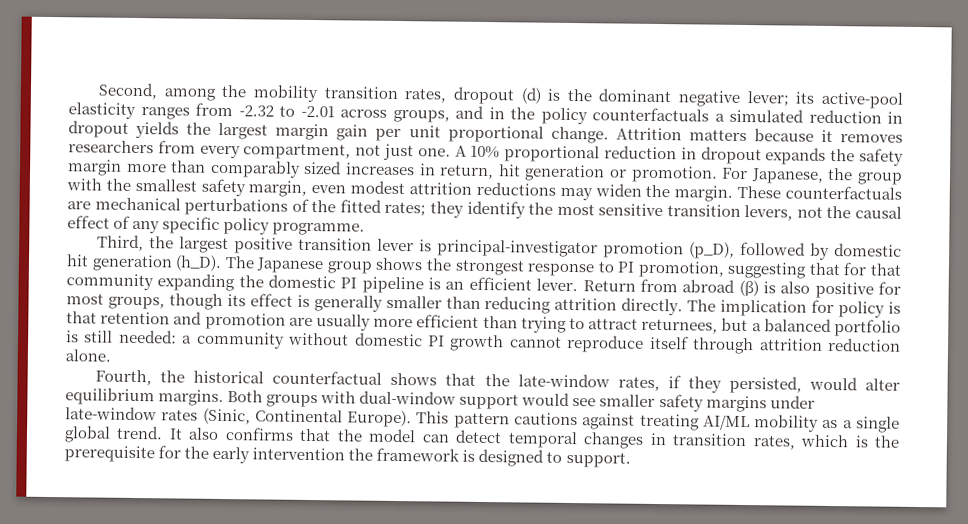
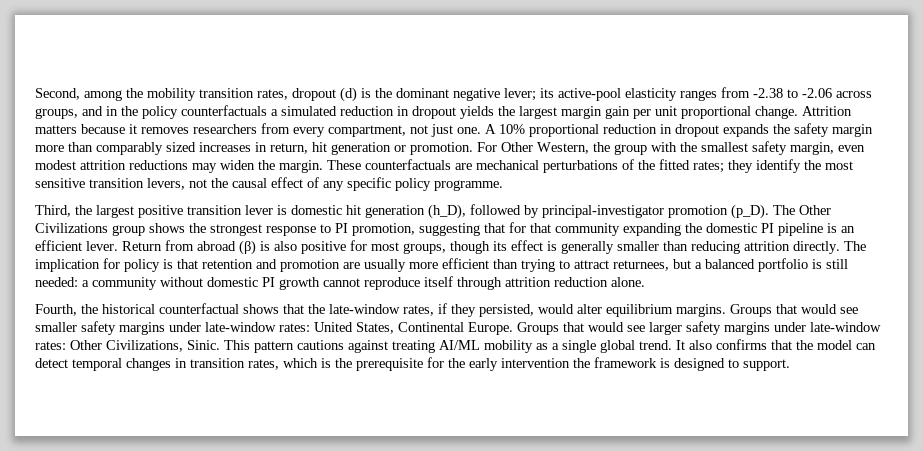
[238,105,335,118] -2.32 to -2.01 -> [753,88,832,98] -2.38 to -2.06
[750,168,824,184] Japanese, -> [501,142,589,154] Other Western,
[437,239,902,260] [66,254,325,274] principal-investigator promotion (p_D), followed by domestic hit generation (h_D). The Japanese -> [291,204,831,219] [35,223,108,233] domestic hit generation (h_D), followed by principal-investigator promotion (p_D). The Other Civilizations
[227,390,520,410] Both groups with dual-window support -> [730,304,797,317] Groups that
[161,407,413,428] rates (Sinic, Continental Europe). -> [279,321,881,335] [35,340,220,352] rates: United States, Continental Europe. Groups that would see larger safety margins under late-window rates: Other Civilizations, Sinic.

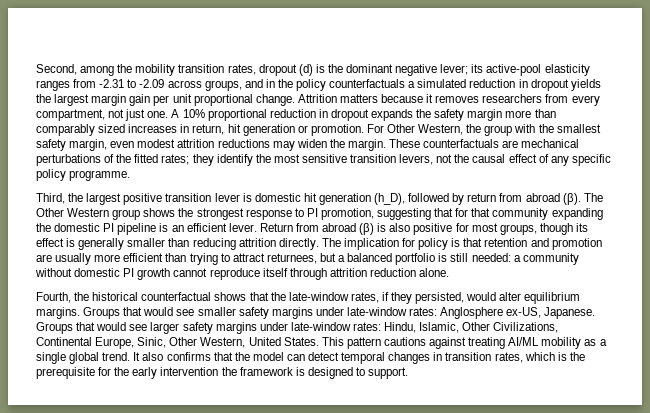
[753,88,832,98] -2.38 to -2.06 -> [99,79,165,88] -2.31 to -2.09
[542,204,769,219] principal-investigator promotion (p_D). -> [467,193,581,205] return from abroad (β).
[35,223,108,233] Civilizations -> [67,208,110,217] Western
[314,322,513,335] United States, Continental Europe. -> [440,307,596,319] Anglosphere ex-US, Japanese.
[70,340,220,352] Other Civilizations, Sinic. -> [384,322,559,333] [36,337,319,349] Hindu, Islamic, Other Civilizations, Continental Europe, Sinic, Other Western, United States.

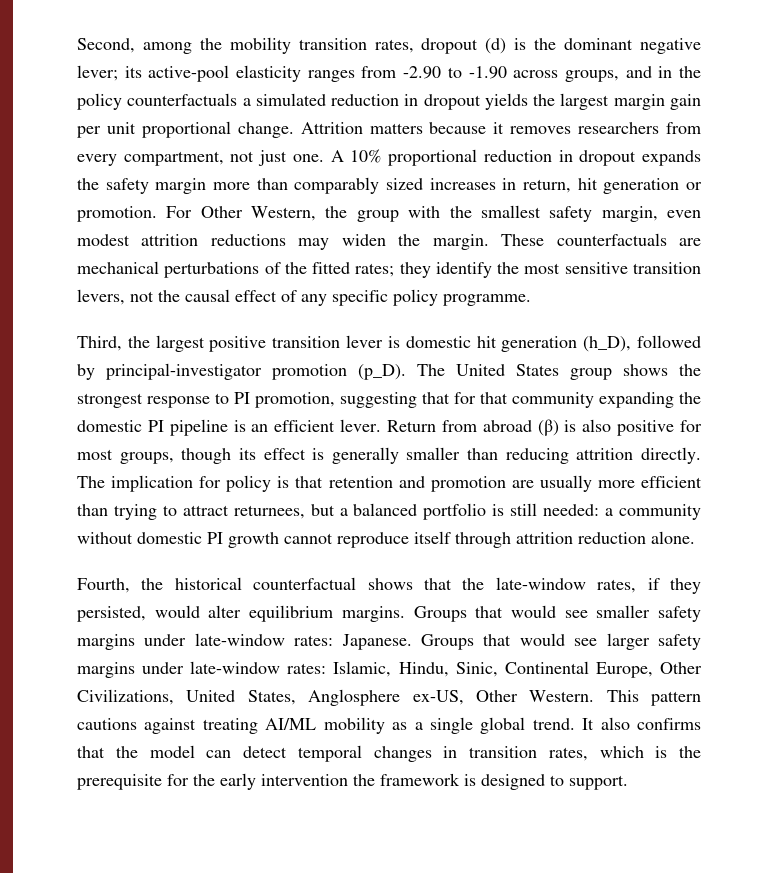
[99,79,165,88] -2.31 to -2.09 -> [403,66,507,79] -2.90 to -1.90
[467,193,603,205] [36,208,110,217] return from abroad (β). The Other Western -> [106,363,559,380] principal-investigator promotion (p_D). The United States
[440,307,542,319] Anglosphere ex-US, -> (334, 640) none
[384,322,559,333] [36,337,319,349] Hindu, Islamic, Other Civilizations, Continental Europe, Sinic, Other Western, United States. -> [333,661,702,678] [77,689,595,706] Islamic, Hindu, Sinic, Continental Europe, Other Civilizations, United States, Anglosphere ex-US, Other Western.

